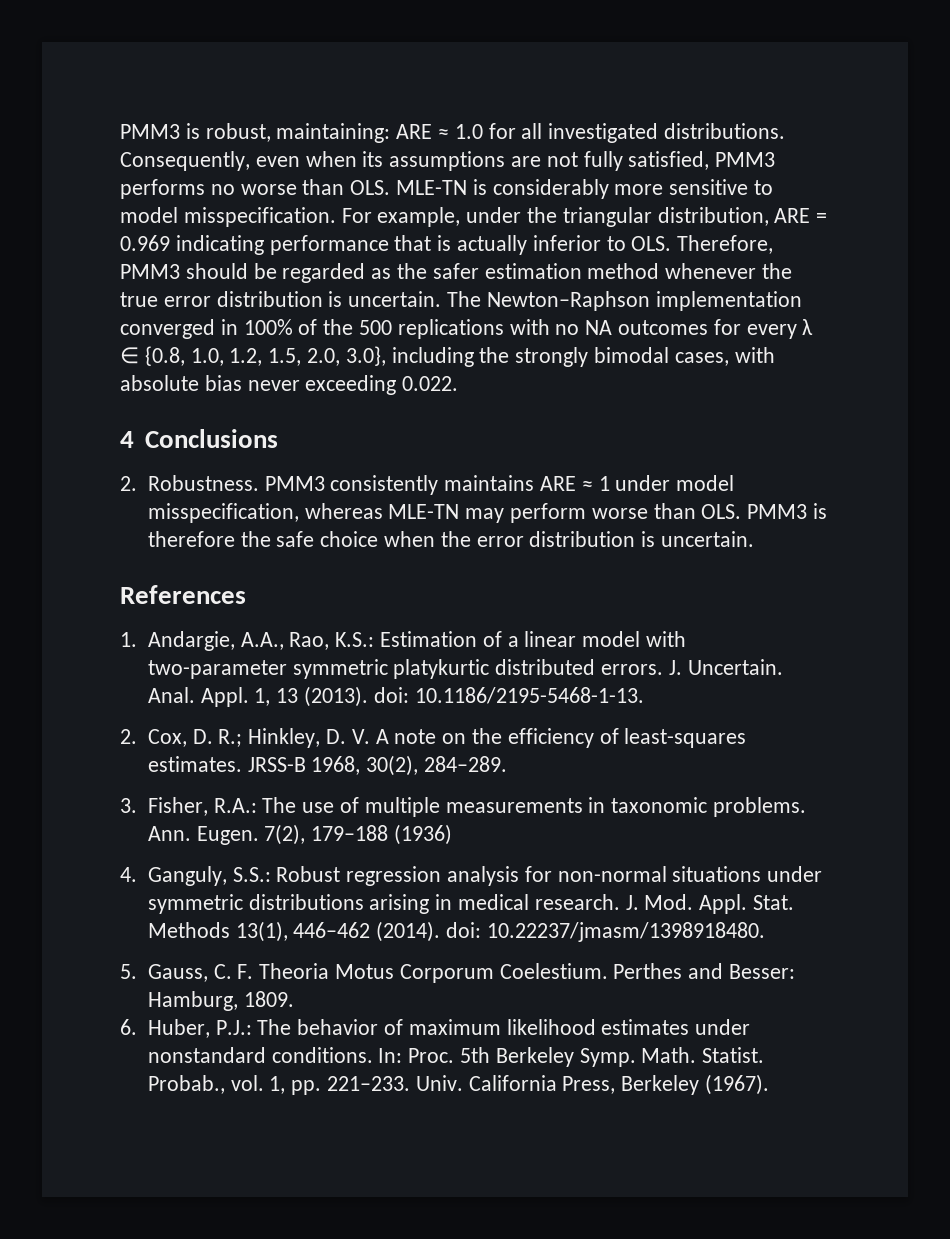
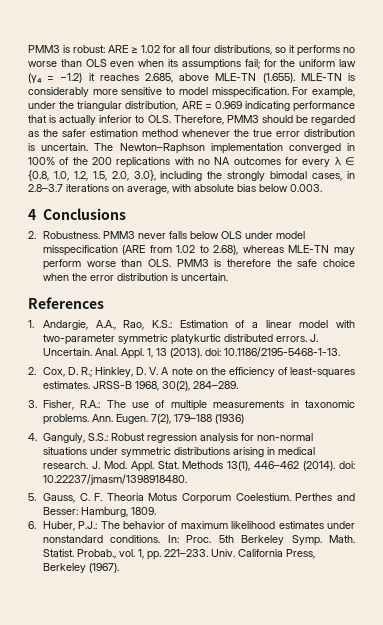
[120,123,786,143] [120,151,776,171] [120,179,391,199] PMM3 is robust, maintaining: ARE ≈ 1.0 for all investigated distributions. Consequently, even when its assumptions are not fully satisfied, PMM3 performs no worse than OLS. -> [28,45,355,56] [28,59,356,70] [28,73,295,83] PMM3 is robust: ARE ≥ 1.02 for all four distributions, so it performs no worse than OLS even when its assumptions fail; for the uniform law (γ₄ = −1.2) it reaches 2.685, above MLE-TN (1.655).
[359,320,393,335] 500 -> [92,157,112,165] 200
[734,347,775,363] [120,375,459,395] with absolute bias never exceeding 0.022. -> [347,171,355,179] [28,184,322,194] in 2.8–3.7 iterations on average, with absolute bias below 0.003.
[330,475,735,495] [147,503,299,523] consistently maintains ARE ≈ 1 under model misspecification, -> [137,231,305,239] [42,245,239,256] never falls below OLS under model misspecification (ARE from 1.02 to 2.68),

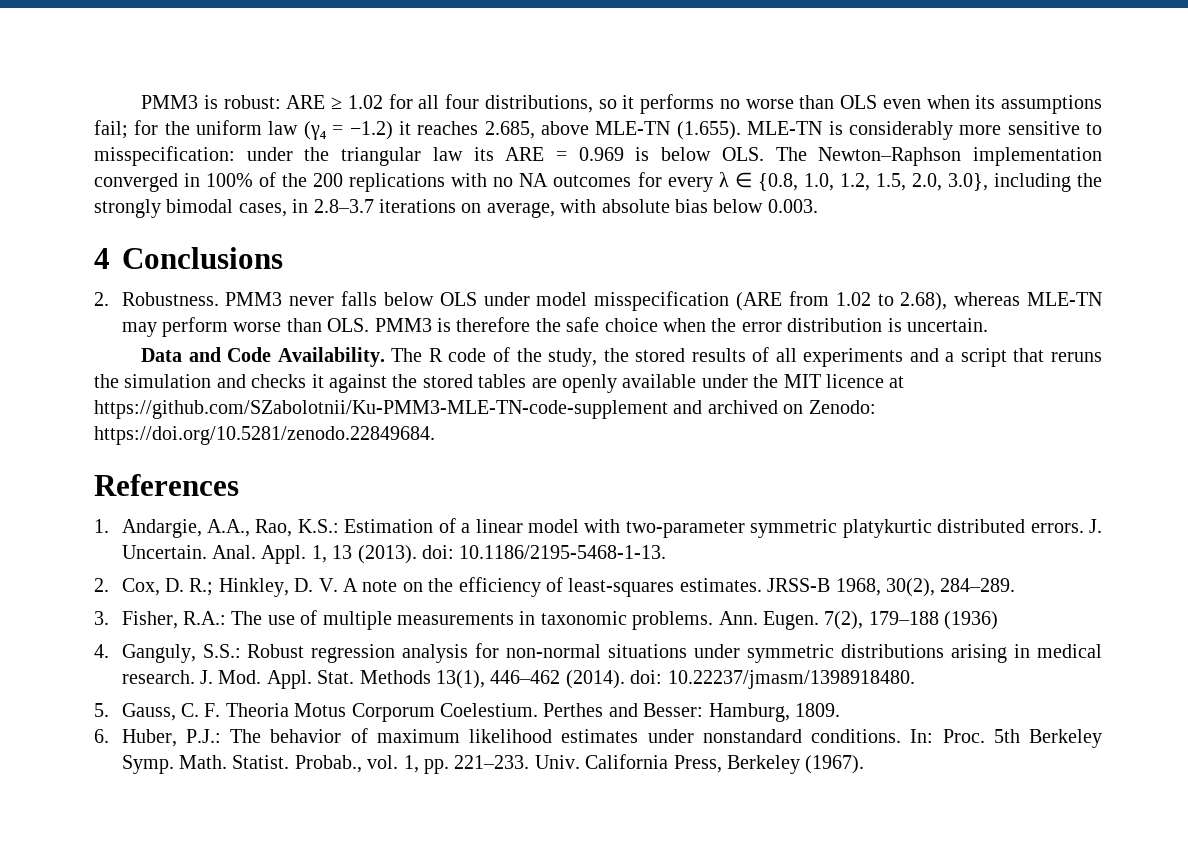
[178,87,355,98] model misspecification. For example, -> [94,146,235,166] misspecification:
[125,101,179,111] distribution, -> [432,147,494,161] law its
[244,101,355,112] [28,115,355,125] [28,129,355,137] [28,143,89,151] indicating performance that is actually inferior to OLS. Therefore, PMM3 should be regarded as the safer estimation method whenever the true error distribution is uncertain. -> [635,147,764,161] is below OLS.
(228, 277) none -> [141,347,1102,367] [94,374,905,393] [94,400,876,419] [94,426,435,445] // Data and Code Availability. The R code of the study, the stored results of all experiments and a script that reruns the simulation and checks it against the stored tables are openly available under the MIT licence at https://github.com/SZabolotnii/Ku-PMM3-MLE-TN-code-supplement and archived on Zenodo: https://doi.org/10.5281/zenodo.22849684.

